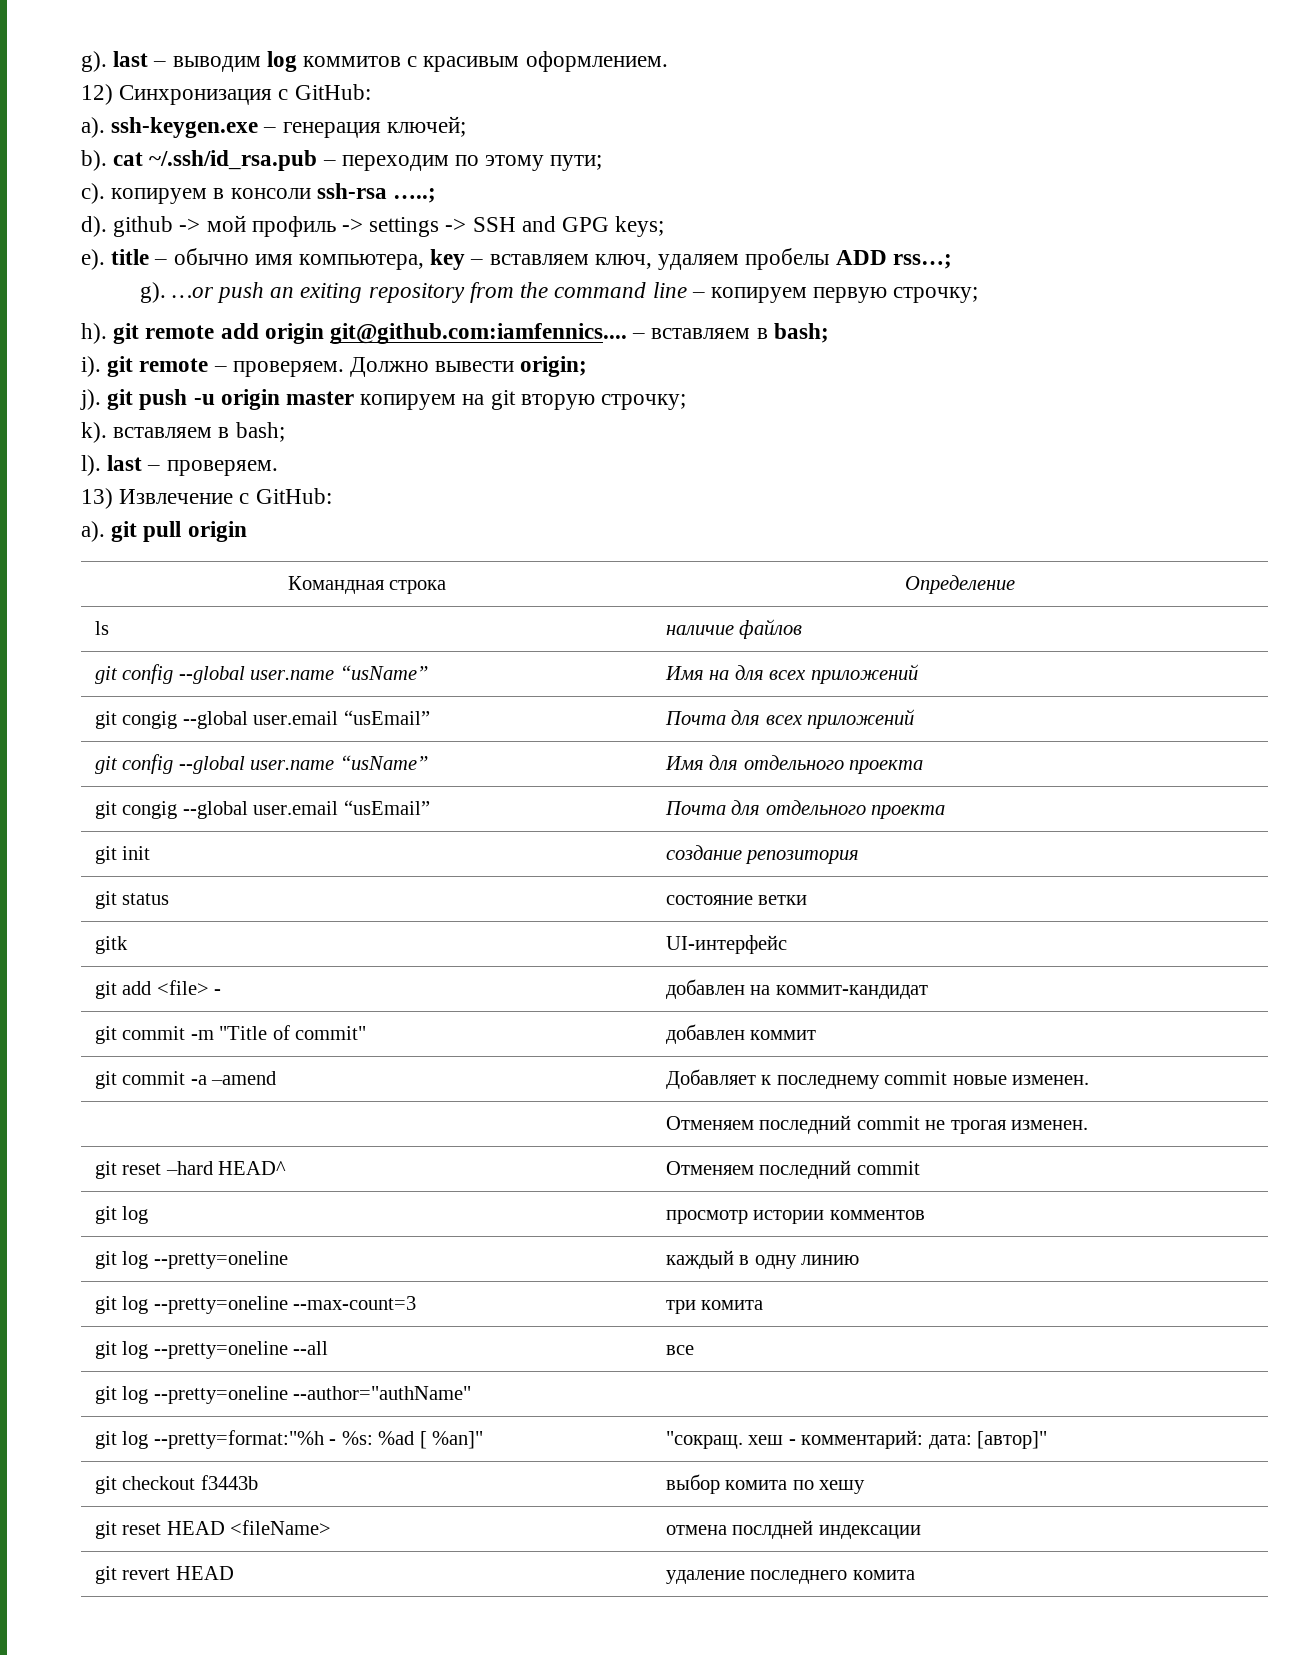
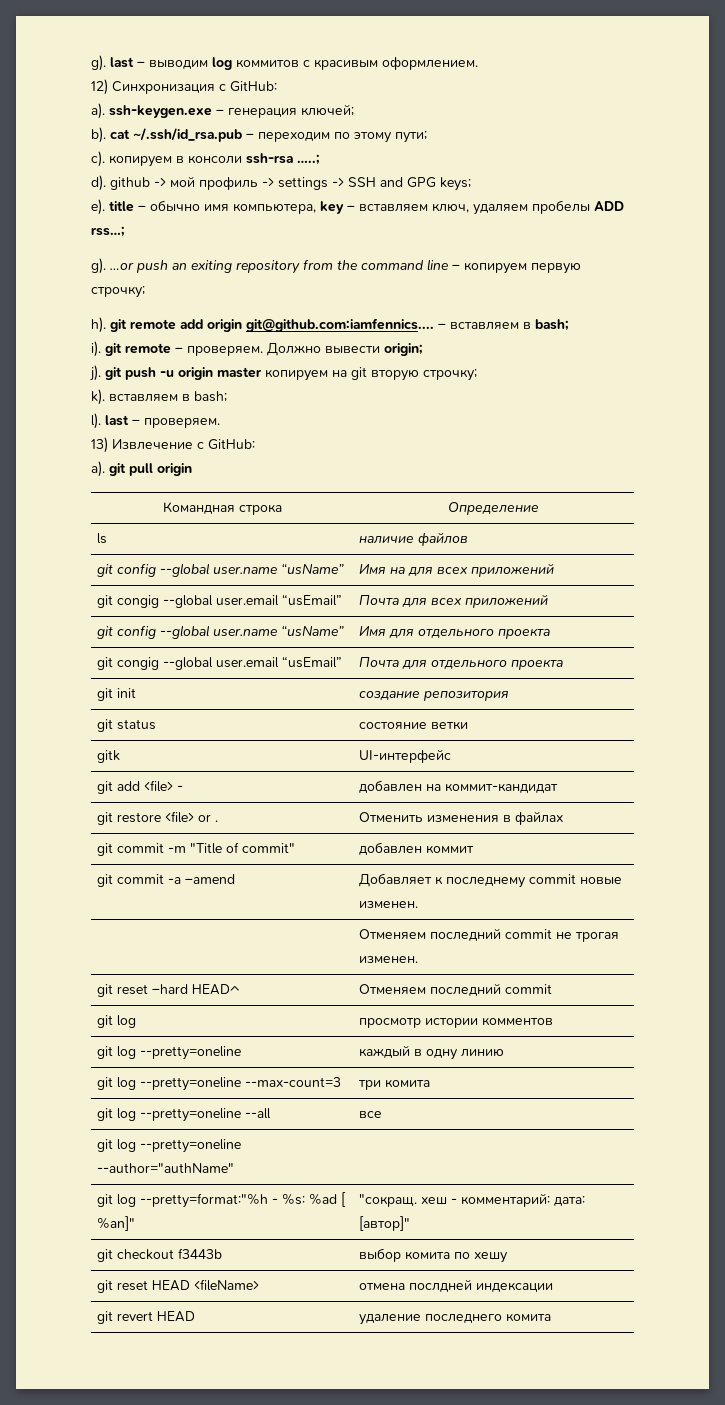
(928, 992) none -> [96,811,218,825] [358,811,563,825] // git restore <file> or . | Отменить изменения в файлах

